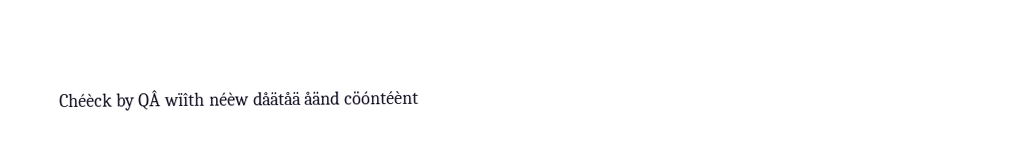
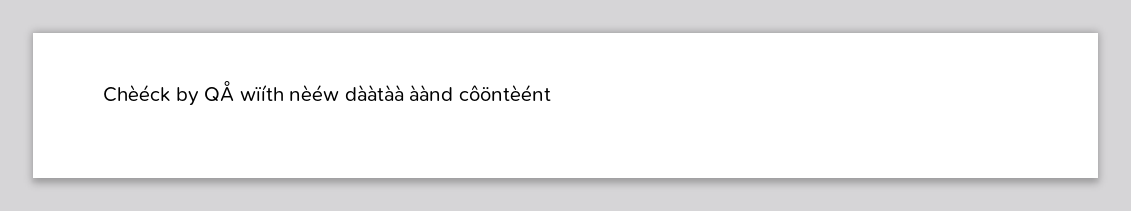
[59,90,420,111] Chéèck by QÂ wïîth néèw dåätåä åänd cöóntéènt -> [103,81,551,106] Chèéck by QÅ wïíth nèéw dààtàà àànd côöntèént

